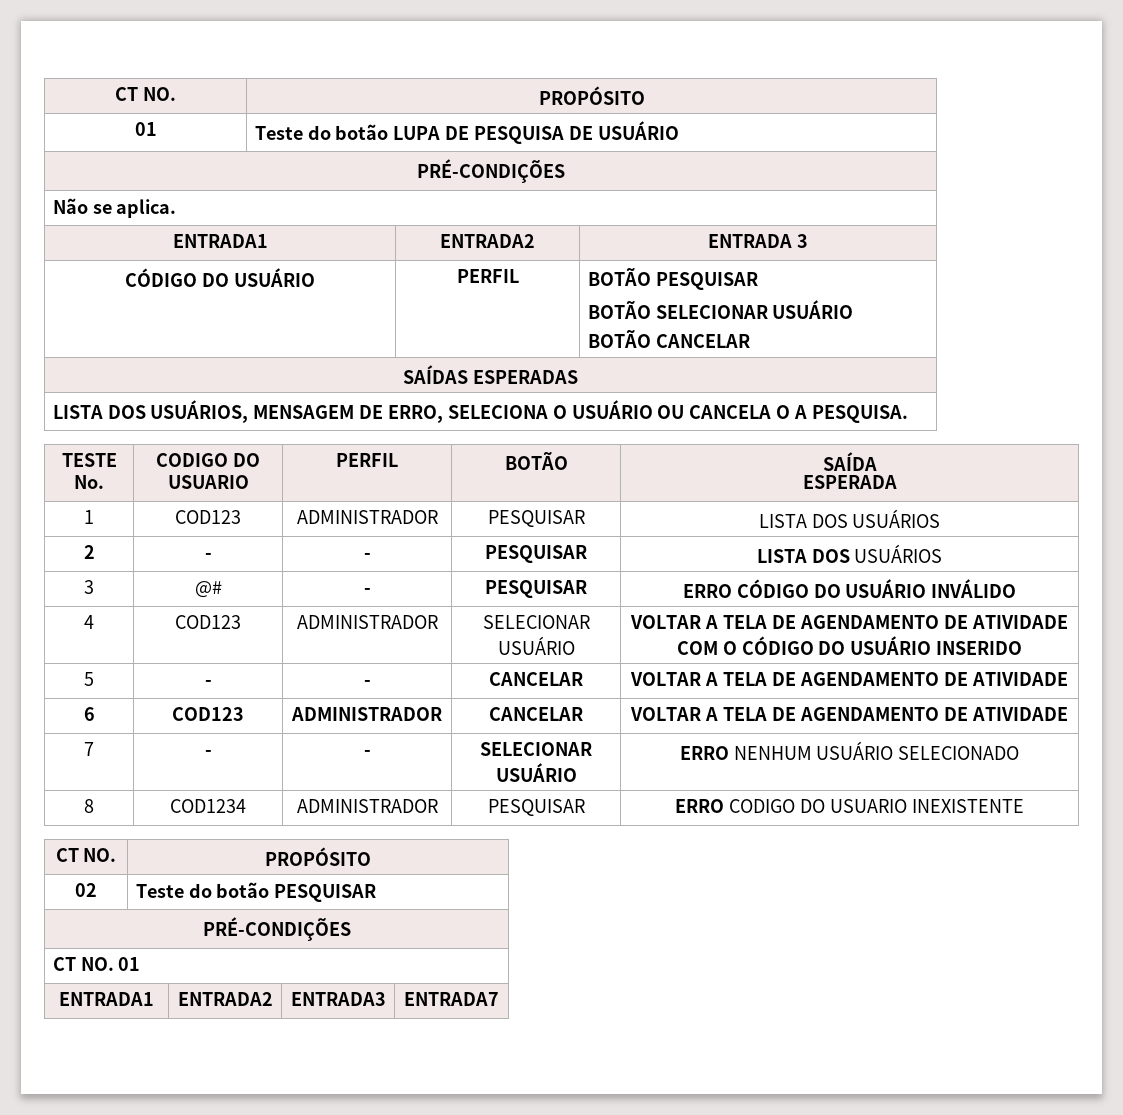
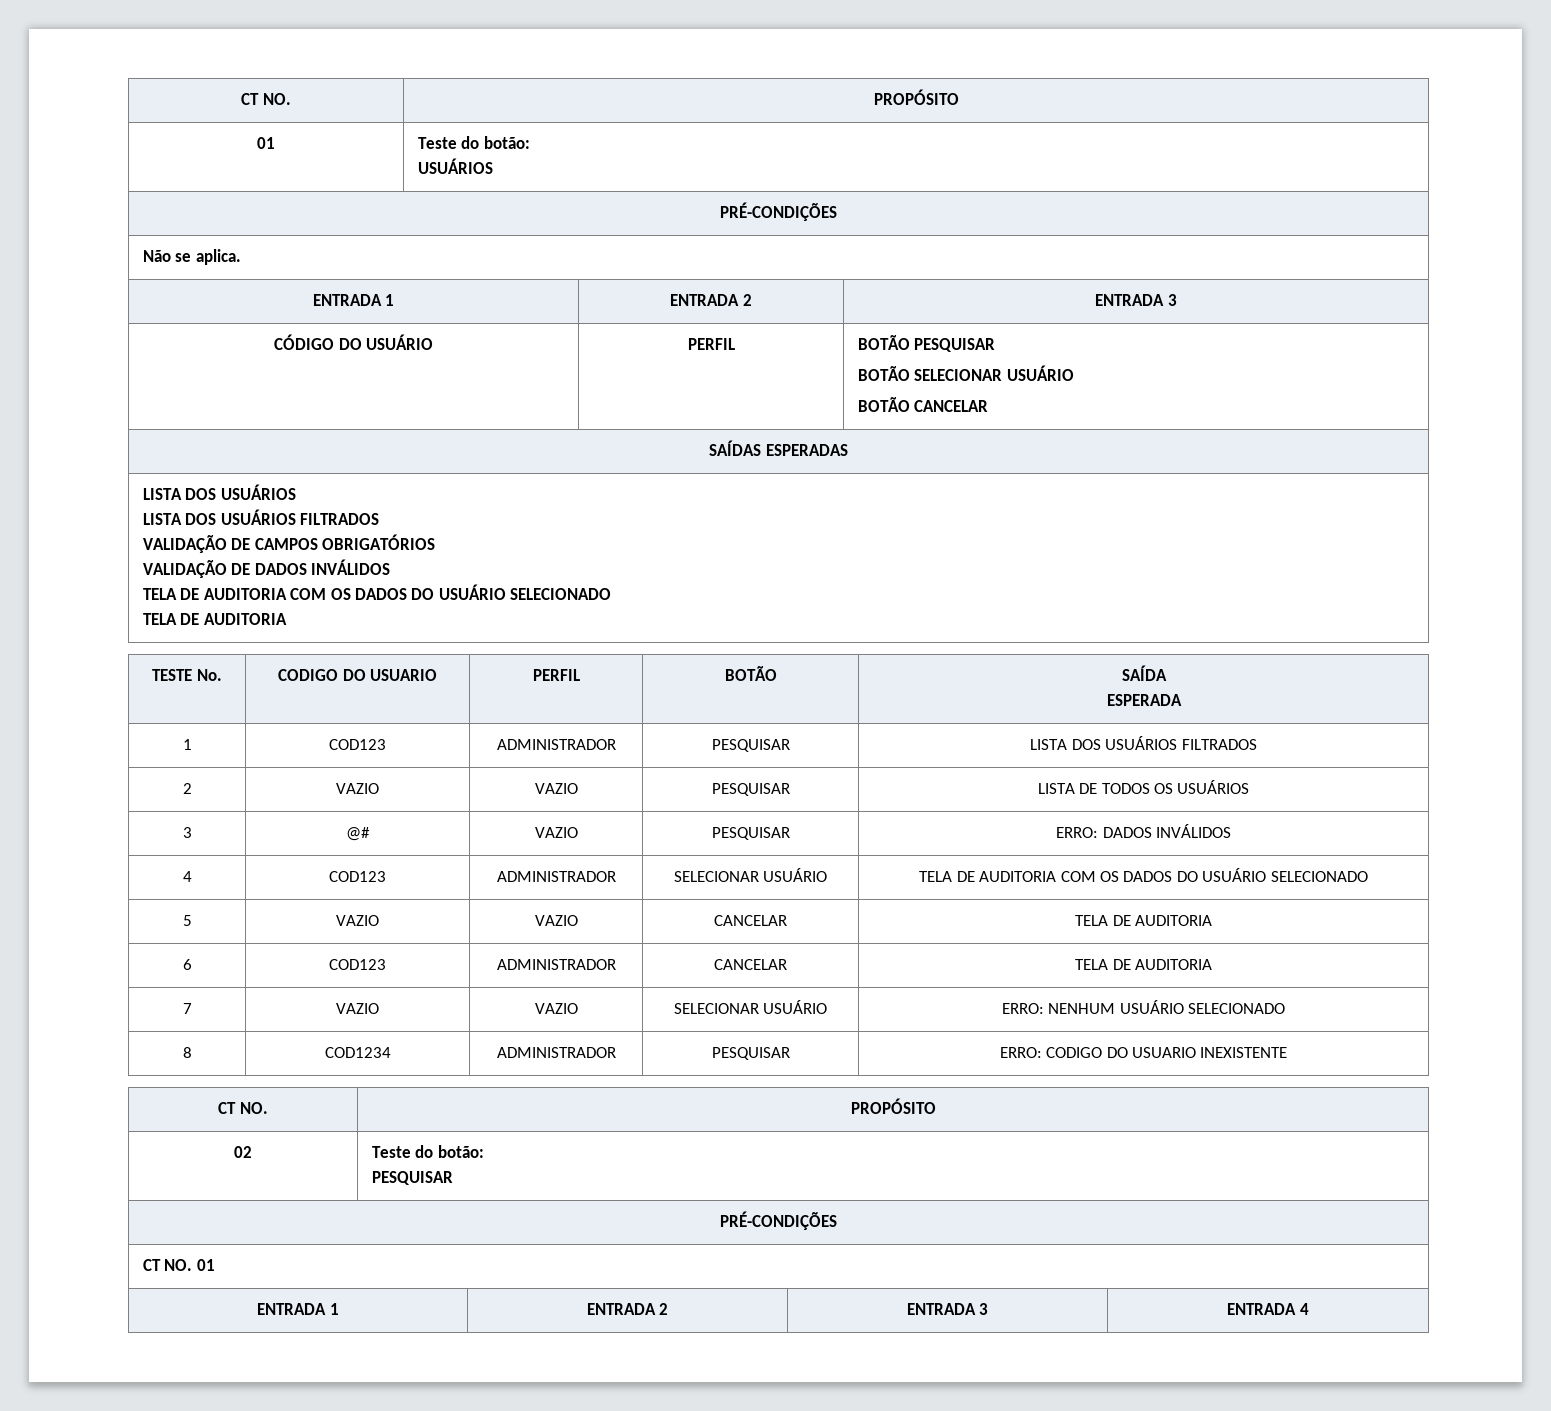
[335,121,679,144] botão LUPA DE PESQUISA DE USUÁRIO -> [483,136,530,149] [417,158,493,174] botão: // USUÁRIOS
[172,234,268,248] [440,234,535,248] ENTRADA1 | ENTRADA2 -> [312,294,395,306] [670,294,752,306] ENTRADA 1 | ENTRADA 2
[150,400,908,423] USUÁRIOS, MENSAGEM DE ERRO, SELECIONA O USUÁRIO OU CANCELA O A PESQUISA. -> [220,484,296,500] [142,509,380,525] [142,534,436,553] [142,559,391,578] [142,584,612,600] [142,613,287,625] USUÁRIOS // LISTA DOS USUÁRIOS FILTRADOS // VALIDAÇÃO DE CAMPOS OBRIGATÓRIOS // VALIDAÇÃO DE DADOS INVÁLIDOS // TELA DE AUDITORIA COM OS DADOS DO USUÁRIO SELECIONADO // TELA DE AUDITORIA
[83,545,95,559] [204,553,212,559] [363,553,371,559] [485,545,587,563] [756,549,850,563] // 2 | - | - | PESQUISAR | LISTA DOS -> [1181,739,1257,750] [182,783,192,794] [336,783,379,794] [534,783,578,794] [711,783,790,796] [1037,783,1173,794] FILTRADOS // 2 | VAZIO | VAZIO | PESQUISAR | LISTA DE TODOS OS
[363,588,371,594] [485,580,587,598] [682,579,1017,598] - | PESQUISAR | ERRO CÓDIGO DO USUÁRIO INVÁLIDO -> [534,827,578,838] [711,827,790,840] [1056,824,1231,838] VAZIO | PESQUISAR | ERRO: DADOS INVÁLIDOS
[630,615,1068,629] [676,636,1023,655] VOLTAR A TELA DE AGENDAMENTO DE ATIVIDADE COM O CÓDIGO DO USUÁRIO INSERIDO -> [919,868,1368,882] TELA DE AUDITORIA COM OS DADOS DO USUÁRIO SELECIONADO
[204,680,212,686] [363,680,371,686] [489,672,583,686] [630,672,1068,686] [83,707,95,721] [172,707,244,721] [291,707,442,721] [489,707,583,721] [630,707,1068,721] - | - | CANCELAR | VOLTAR A TELA DE AGENDAMENTO DE ATIVIDADE // 6 | COD123 | ADMINISTRADOR | CANCELAR | VOLTAR A TELA DE AGENDAMENTO DE ATIVIDADE -> [336,915,379,926] [534,915,578,926] [714,915,787,926] [1075,915,1212,926] [182,959,192,970] [329,959,386,970] [496,959,616,970] [714,959,787,970] [1075,959,1212,970] VAZIO | VAZIO | CANCELAR | TELA DE AUDITORIA // 6 | COD123 | ADMINISTRADOR | CANCELAR | TELA DE AUDITORIA
[204,750,212,756] [363,750,371,756] [480,742,592,756] [495,763,577,782] [679,746,729,760] - | - | SELECIONAR USUÁRIO | ERRO -> [336,1003,379,1014] [534,1003,578,1014] [673,1000,828,1014] [1001,1003,1044,1014] VAZIO | VAZIO | SELECIONAR USUÁRIO | ERRO:
[675,799,725,813] ERRO -> [999,1047,1042,1058] ERRO:
[216,882,270,898] botão -> [437,1145,484,1158] botão: //
[59,992,154,1006] [177,992,273,1006] [290,992,386,1006] [404,992,499,1006] ENTRADA1 | ENTRADA2 | ENTRADA3 | ENTRADA7 -> [257,1303,339,1315] [586,1303,669,1315] [906,1303,989,1315] [1227,1303,1309,1315] ENTRADA 1 | ENTRADA 2 | ENTRADA 3 | ENTRADA 4

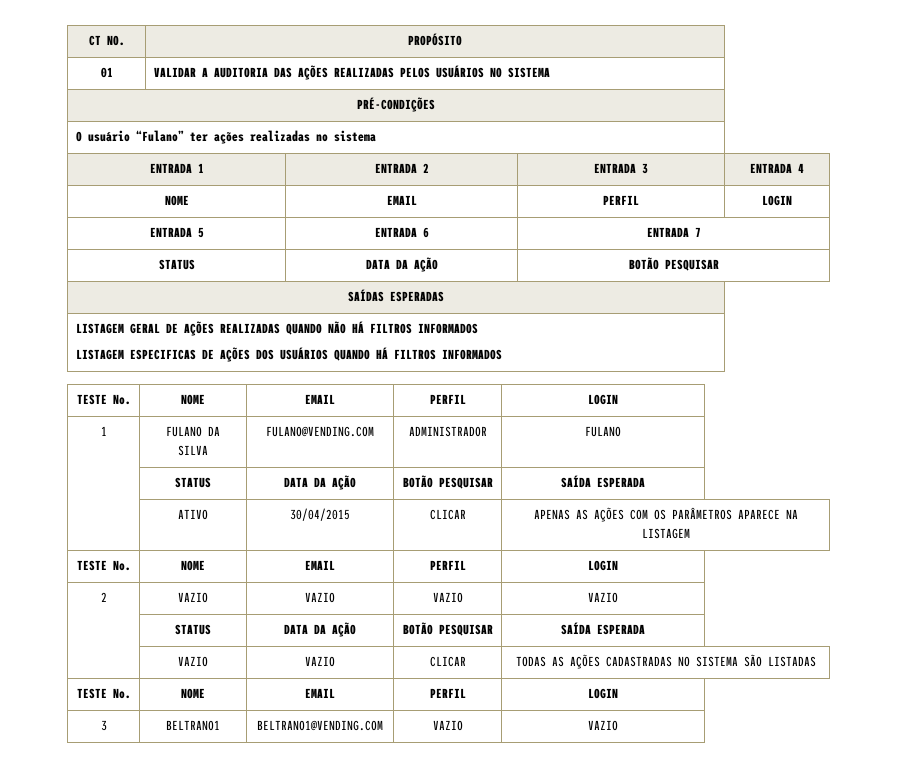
[417,136,530,149] [417,158,493,174] [720,202,837,221] [142,249,241,265] [312,294,395,306] [670,294,752,306] [1095,294,1177,306] [274,334,433,350] [687,338,735,350] [857,335,996,352] [857,365,1074,381] [857,397,989,412] [709,440,848,456] [142,484,296,500] [142,509,380,525] [142,534,436,553] [142,559,391,578] [142,584,612,600] [142,613,287,625] [152,669,222,681] [278,669,437,681] [532,669,580,681] [724,666,777,681] [1121,665,1167,681] [1106,694,1182,706] [182,739,192,750] [329,739,386,750] [496,739,616,750] [711,739,790,752] [1030,736,1257,750] [182,783,192,794] [336,783,379,794] [534,783,578,794] [711,783,790,796] [1037,780,1250,794] [182,827,192,838] [346,827,370,841] [534,827,578,838] [711,827,790,840] [1056,824,1231,838] [182,871,192,882] [329,871,386,882] [496,871,616,882] [673,868,828,882] [919,868,1368,882] [182,915,192,926] [336,915,379,926] [534,915,578,926] [714,915,787,926] [1075,915,1212,926] [182,959,192,970] [329,959,386,970] [496,959,616,970] [714,959,787,970] [1075,959,1212,970] [182,1003,192,1014] [336,1003,379,1014] [534,1003,578,1014] [673,1000,828,1014] [1001,1000,1286,1014] [182,1047,192,1058] [324,1047,391,1058] [496,1047,616,1058] [711,1047,790,1060] [999,1047,1288,1058] [218,1102,268,1114] [850,1098,936,1114] [234,1146,252,1158] [371,1145,484,1158] [371,1171,453,1185] [720,1211,837,1230] [142,1259,215,1271] Teste do botão: // USUÁRIOS // PRÉ-CONDIÇÕES // Não se aplica. // ENTRADA 1 | ENTRADA 2 | ENTRADA 3 // CÓDIGO DO USUÁRIO | PERFIL | BOTÃO PESQUISAR // BOTÃO SELECIONAR USUÁRIO // BOTÃO CANCELAR // SAÍDAS ESPERADAS // LISTA DOS USUÁRIOS // LISTA DOS USUÁRIOS FILTRADOS // VALIDAÇÃO DE CAMPOS OBRIGATÓRIOS // VALIDAÇÃO DE DADOS INVÁLIDOS // TELA DE AUDITORIA COM OS DADOS DO USUÁRIO SELECIONADO // TELA DE AUDITORIA // TESTE No. | CODIGO DO USUARIO | PERFIL | BOTÃO | SAÍDA // ESPERADA // 1 | COD123 | ADMINISTRADOR | PESQUISAR | LISTA DOS USUÁRIOS FILTRADOS // 2 | VAZIO | VAZIO | PESQUISAR | LISTA DE TODOS OS USUÁRIOS // 3 | @# | VAZIO | PESQUISAR | ERRO: DADOS INVÁLIDOS // 4 | COD123 | ADMINISTRADOR | SELECIONAR USUÁRIO | TELA DE AUDITORIA COM OS DADOS DO USUÁRIO SELECIONADO // 5 | VAZIO | VAZIO | CANCELAR | TELA DE AUDITORIA // 6 | COD123 | ADMINISTRADOR | CANCELAR | TELA DE AUDITORIA // 7 | VAZIO | VAZIO | SELECIONAR USUÁRIO | ERRO: NENHUM USUÁRIO SELECIONADO // 8 | COD1234 | ADMINISTRADOR | PESQUISAR | ERRO: CODIGO DO USUARIO INEXISTENTE // CT NO. | PROPÓSITO // 02 | Teste do botão: // PESQUISAR // PRÉ-CONDIÇÕES // CT NO. 01 -> [154,65,551,80] [357,97,435,112] [76,130,377,144] VALIDAR A AUDITORIA DAS AÇÕES REALIZADAS PELOS USUÁRIOS NO SISTEMA // PRÉ-CONDIÇÕES // O usuário “Fulano” ter ações realizadas no sistema
(1309, 1309) none -> [164,195,189,206] [386,195,417,205] [603,195,639,205] [762,195,792,206] [149,227,204,238] [374,227,429,238] [646,227,701,237] [158,259,195,270] [365,257,438,272] [628,257,719,271] [348,289,444,302] [76,321,479,336] [76,347,503,362] [76,394,131,405] [181,394,205,405] [305,394,335,404] [429,394,466,404] [588,394,618,405] [100,426,107,436] [166,426,220,437] [178,445,208,456] [266,426,374,437] [408,426,487,437] [585,426,621,437] [175,477,211,488] [284,475,356,490] [402,475,493,489] [561,475,645,488] [178,509,208,520] [290,508,350,521] [429,509,466,520] [533,507,798,522] [641,528,690,539] [76,560,131,571] [181,560,205,571] [305,560,335,570] [429,560,466,570] [588,560,618,571] [100,592,107,602] [178,592,208,603] [305,592,335,603] [432,592,463,603] [588,592,618,603] [175,624,211,635] [284,622,356,637] [402,622,493,636] [561,622,645,635] [178,656,208,667] [305,656,335,667] [429,656,466,667] [515,654,816,669] [76,688,131,699] [181,688,205,699] [305,688,335,698] [429,688,466,698] [588,688,618,699] [100,720,107,731] [166,720,220,731] [257,720,383,731] [432,720,463,731] [588,720,618,731] // NOME | EMAIL | PERFIL | LOGIN // ENTRADA 5 | ENTRADA 6 | ENTRADA 7 // STATUS | DATA DA AÇÃO | BOTÃO PESQUISAR // SAÍDAS ESPERADAS // LISTAGEM GERAL DE AÇÕES REALIZADAS QUANDO NÃO HÁ FILTROS INFORMADOS // LISTAGEM ESPECIFICAS DE AÇÕES DOS USUÁRIOS QUANDO HÁ FILTROS INFORMADOS // TESTE No. | NOME | EMAIL | PERFIL | LOGIN // 1 | FULANO DA SILVA | FULANO@VENDING.COM | ADMINISTRADOR | FULANO // | STATUS | DATA DA AÇÃO | BOTÃO PESQUISAR | SAÍDA ESPERADA // | ATIVO | 30/04/2015 | CLICAR | APENAS AS AÇÕES COM OS PARÂMETROS APARECE NA LISTAGEM // TESTE No. | NOME | EMAIL | PERFIL | LOGIN // 2 | VAZIO | VAZIO | VAZIO | VAZIO // | STATUS | DATA DA AÇÃO | BOTÃO PESQUISAR | SAÍDA ESPERADA // | VAZIO | VAZIO | CLICAR | TODAS AS AÇÕES CADASTRADAS NO SISTEMA SÃO LISTADAS // TESTE No. | NOME | EMAIL | PERFIL | LOGIN // 3 | BELTRANO1 | BELTRANO1@VENDING.COM | VAZIO | VAZIO

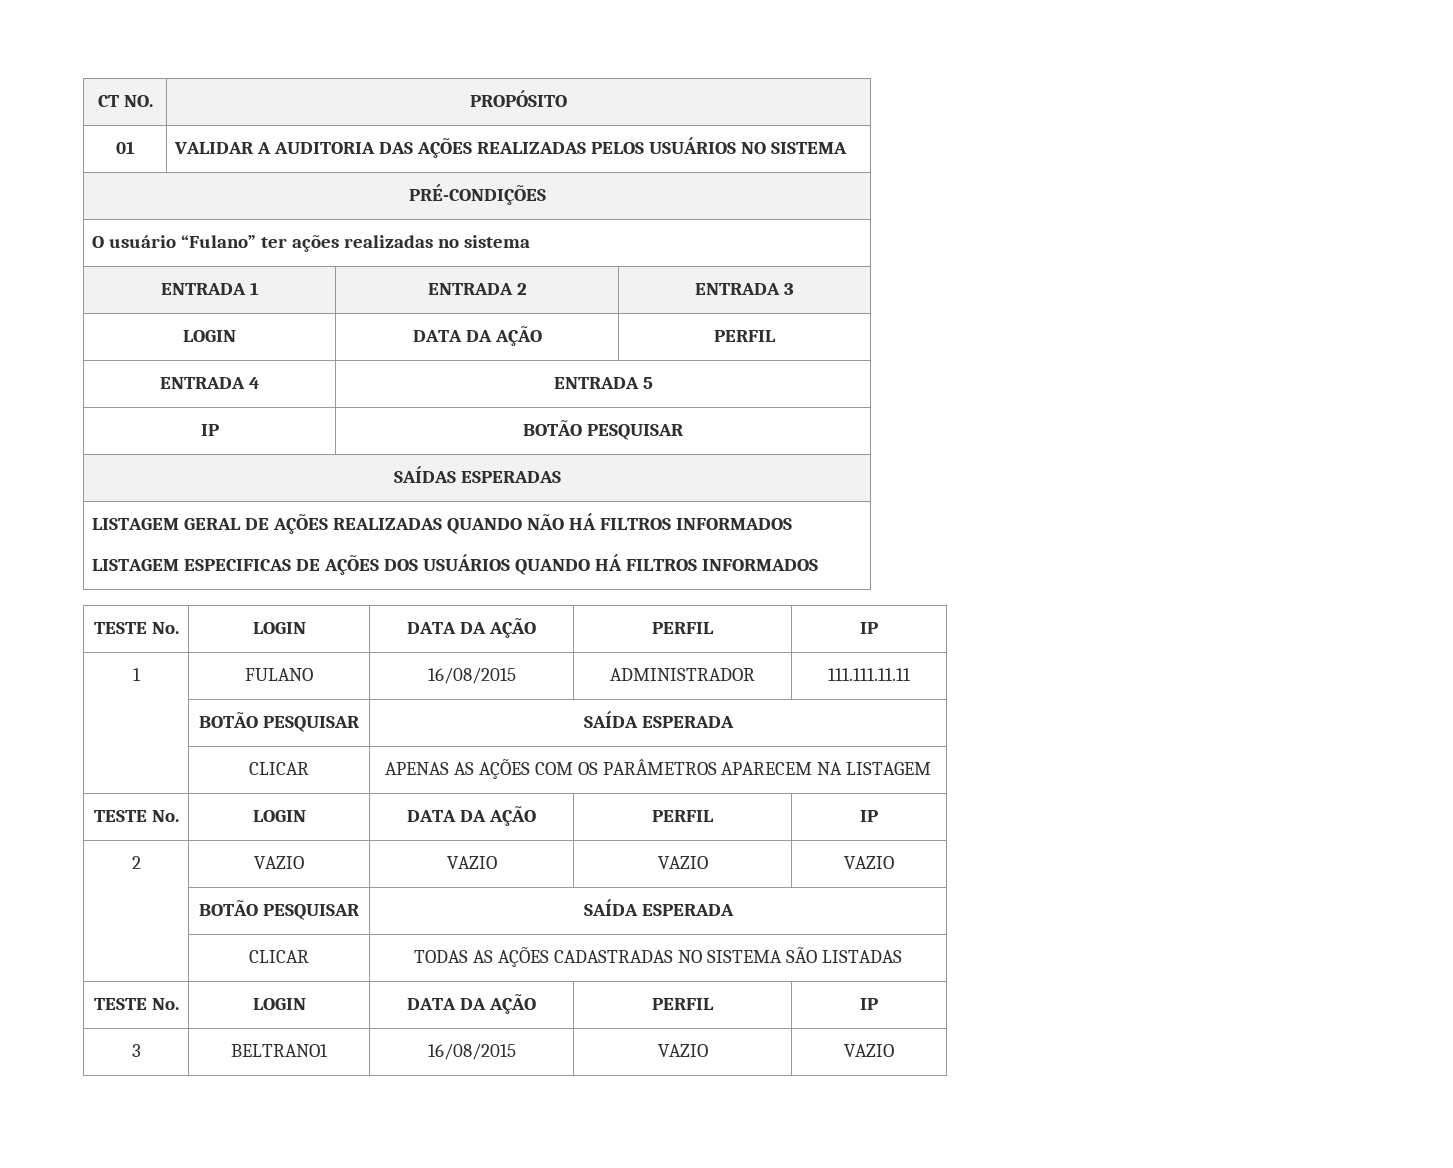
[750,163,804,173] [164,195,189,206] [386,195,417,205] [603,195,639,205] [762,195,792,206] [149,227,204,238] [374,227,429,238] [646,227,701,237] [158,259,195,270] [365,257,438,272] | ENTRADA 4 // NOME | EMAIL | PERFIL | LOGIN // ENTRADA 5 | ENTRADA 6 | ENTRADA 7 // STATUS | DATA DA AÇÃO -> [183,330,236,342] [412,326,542,346] [714,330,776,342] [159,377,260,389] [553,377,653,389] [200,424,219,436] // LOGIN | DATA DA AÇÃO | PERFIL // ENTRADA 4 | ENTRADA 5 // IP
[181,394,205,405] [305,394,335,404] [429,394,466,404] [588,394,618,405] NOME | EMAIL | PERFIL | LOGIN -> [252,622,306,634] [407,618,536,638] [652,622,714,634] [860,622,878,634] LOGIN | DATA DA AÇÃO | PERFIL | IP
[208,426,220,436] [178,445,208,456] [266,426,374,437] [408,426,487,437] [585,426,621,437] [175,477,211,488] [284,475,356,490] [402,475,493,489] [561,475,645,488] [178,509,208,520] [290,508,350,521] DA SILVA | FULANO@VENDING.COM | ADMINISTRADOR | FULANO // | STATUS | DATA DA AÇÃO | BOTÃO PESQUISAR | SAÍDA ESPERADA // | ATIVO | 30/04/2015 -> [427,667,516,684] [610,668,755,681] [828,668,911,681] [199,712,359,732] [583,711,734,728] | 16/08/2015 | ADMINISTRADOR | 111.111.11.11 // | BOTÃO PESQUISAR | SAÍDA ESPERADA //
[737,509,780,520] APARECE -> [721,762,813,775] APARECEM
[181,560,205,571] [305,560,335,570] [429,560,466,570] [588,560,618,571] NOME | EMAIL | PERFIL | LOGIN -> [252,810,306,822] [407,806,536,826] [652,810,714,822] [860,810,878,822] LOGIN | DATA DA AÇÃO | PERFIL | IP
[175,624,211,635] [284,622,356,637] [402,622,493,636] [561,622,645,635] [178,656,208,667] [305,656,335,667] | STATUS | DATA DA AÇÃO | BOTÃO PESQUISAR | SAÍDA ESPERADA // | VAZIO | VAZIO -> [199,900,359,920] [583,899,734,916] | BOTÃO PESQUISAR | SAÍDA ESPERADA //
[181,688,205,699] [305,688,335,698] [429,688,466,698] [588,688,618,699] NOME | EMAIL | PERFIL | LOGIN -> [252,998,306,1010] [407,994,536,1014] [652,998,714,1010] [860,998,878,1010] LOGIN | DATA DA AÇÃO | PERFIL | IP
[257,720,383,731] BELTRANO1@VENDING.COM -> [427,1043,516,1060] 16/08/2015

